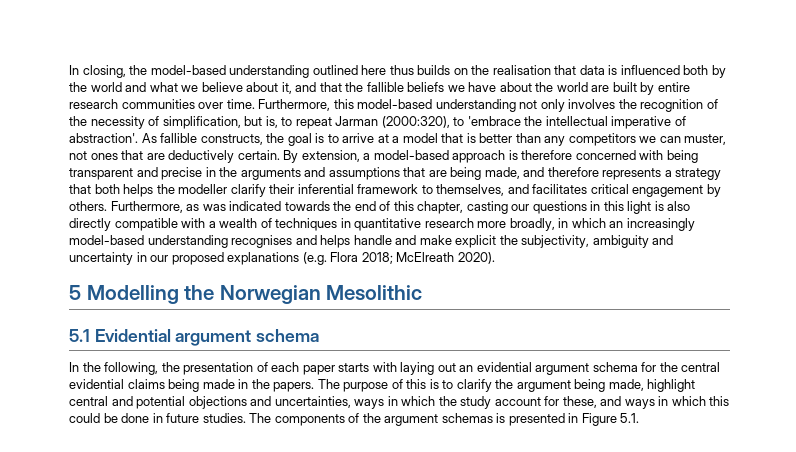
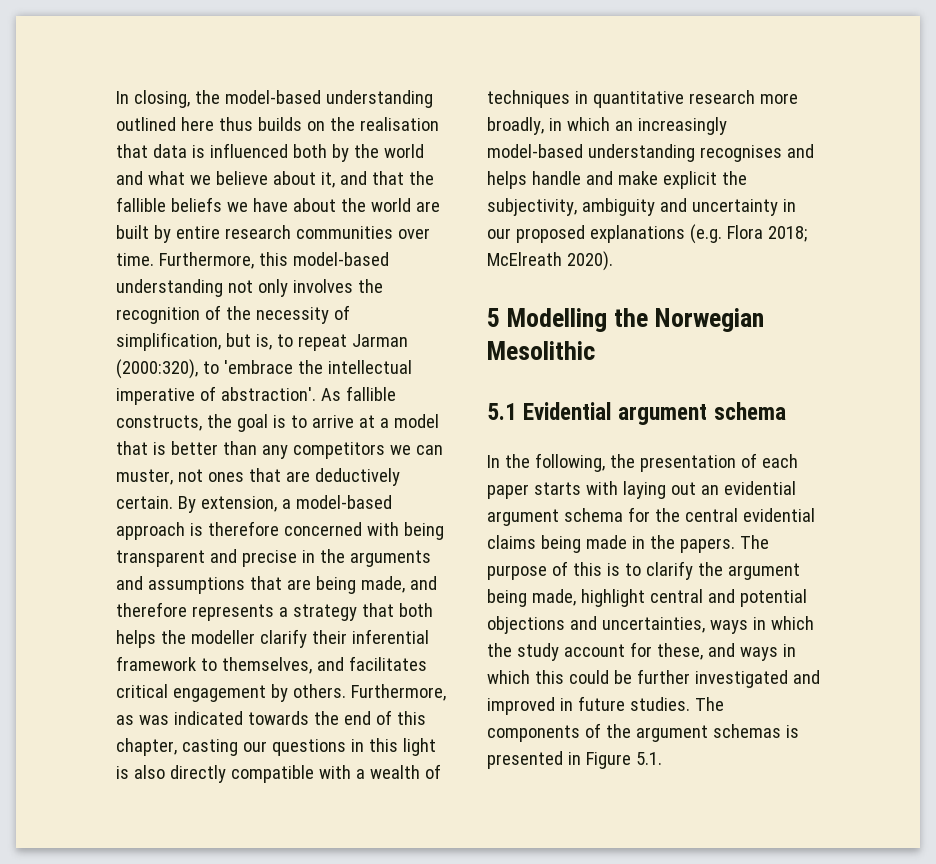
[121,413,150,423] done -> [636,669,820,688] [487,697,555,715] further investigated and improved

